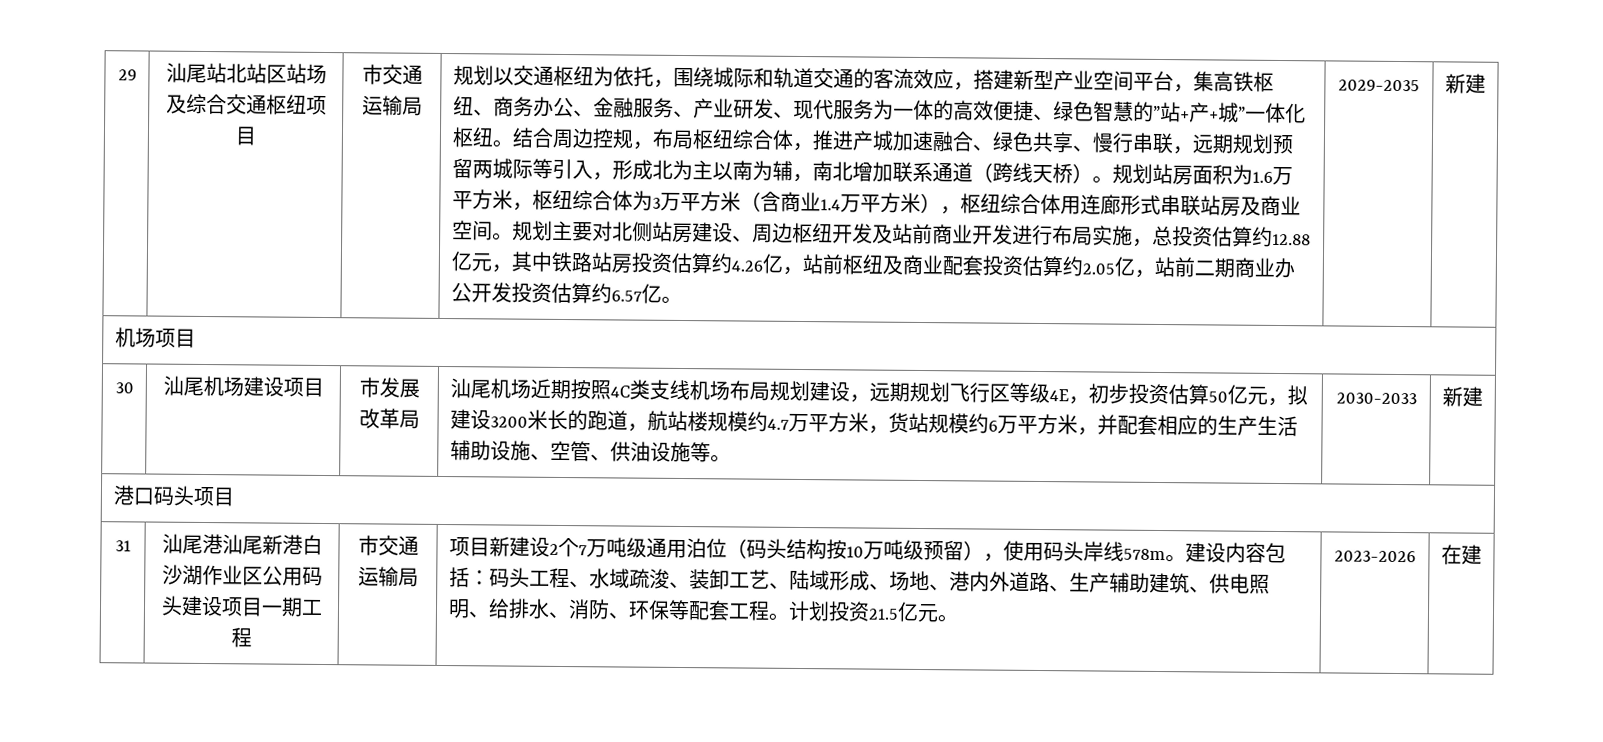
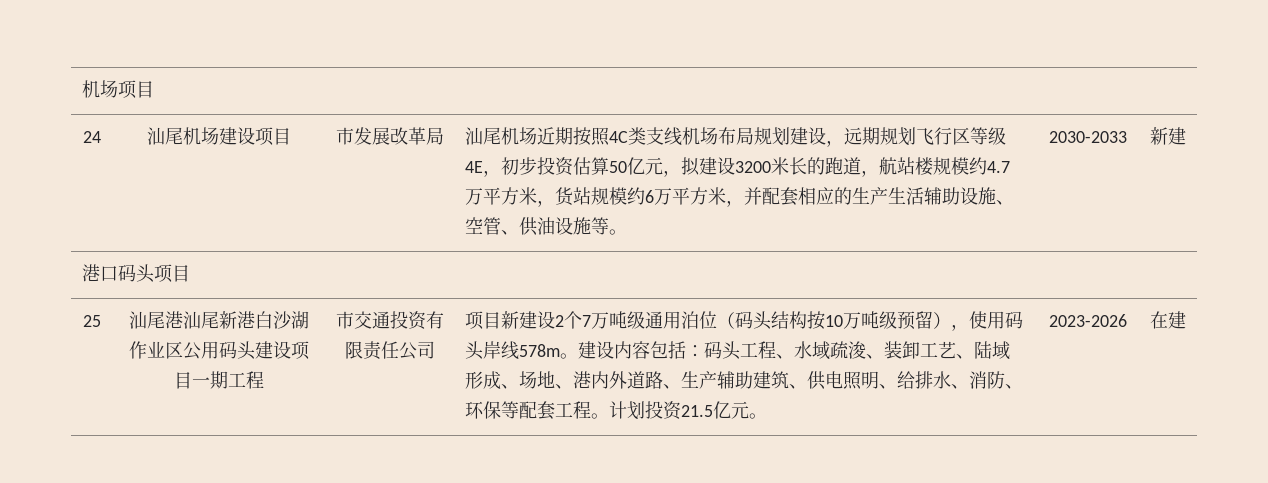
[117,69,137,81] [165,62,327,85] [165,93,327,116] [234,126,257,146] [361,64,423,85] [361,95,423,116] [452,65,1274,93] [452,96,1306,124] [451,127,1293,155] [451,158,1293,186] [451,189,1301,217] [451,220,1311,247] [450,251,1295,279] [450,282,682,304] [1338,79,1420,92] [1445,73,1486,94] 29 | 汕尾站北站区站场及综合交通枢纽项目 | 市交通运输局 | 规划以交通枢纽为依托，围绕城际和轨道交通的客流效应，搭建新型产业空间平台，集高铁枢纽、商务办公、金融服务、产业研发、现代服务为一体的高效便捷、绿色智慧的”站+产+城”一体化枢纽。结合周边控规，布局枢纽综合体，推进产城加速融合、绿色共享、慢行串联，远期规划预留两城际等引入，形成北为主以南为辅，南北增加联系通道（跨线天桥）。规划站房面积为1.6万平方米，枢纽综合体为3万平方米（含商业1.4万平方米），枢纽综合体用连廊形式串联站房及商业空间。规划主要对北侧站房建设、周边枢纽开发及站前商业开发进行布局实施，总投资估算约12.88亿元，其中铁路站房投资估算约4.26亿，站前枢纽及商业配套投资估算约2.05亿，站前二期商业办公开发投资估算约6.57亿。 | 2029-2035 | 新建 // -> (82, 89) none
[114,382,134,394] 30 -> [83,131,101,143] 24
[115,540,131,552] 31 -> [83,315,101,327] 25
[357,566,419,587] 运输局 -> [389,311,444,330] [344,341,435,360] 投资有限责任公司

